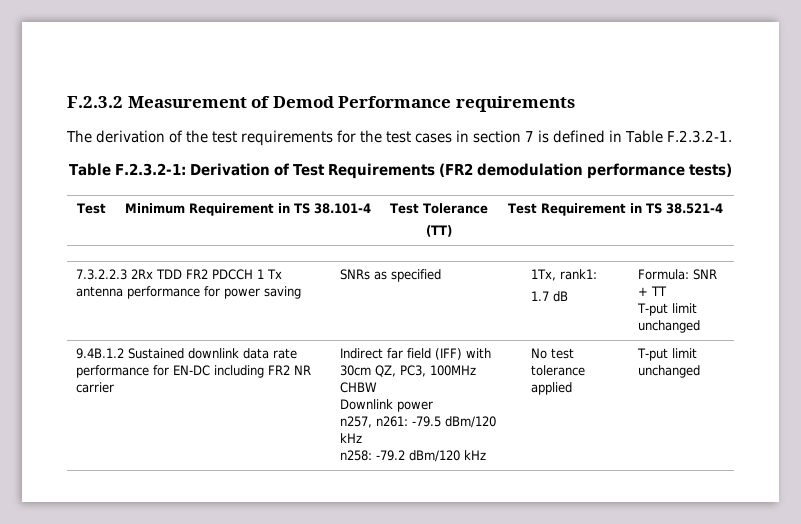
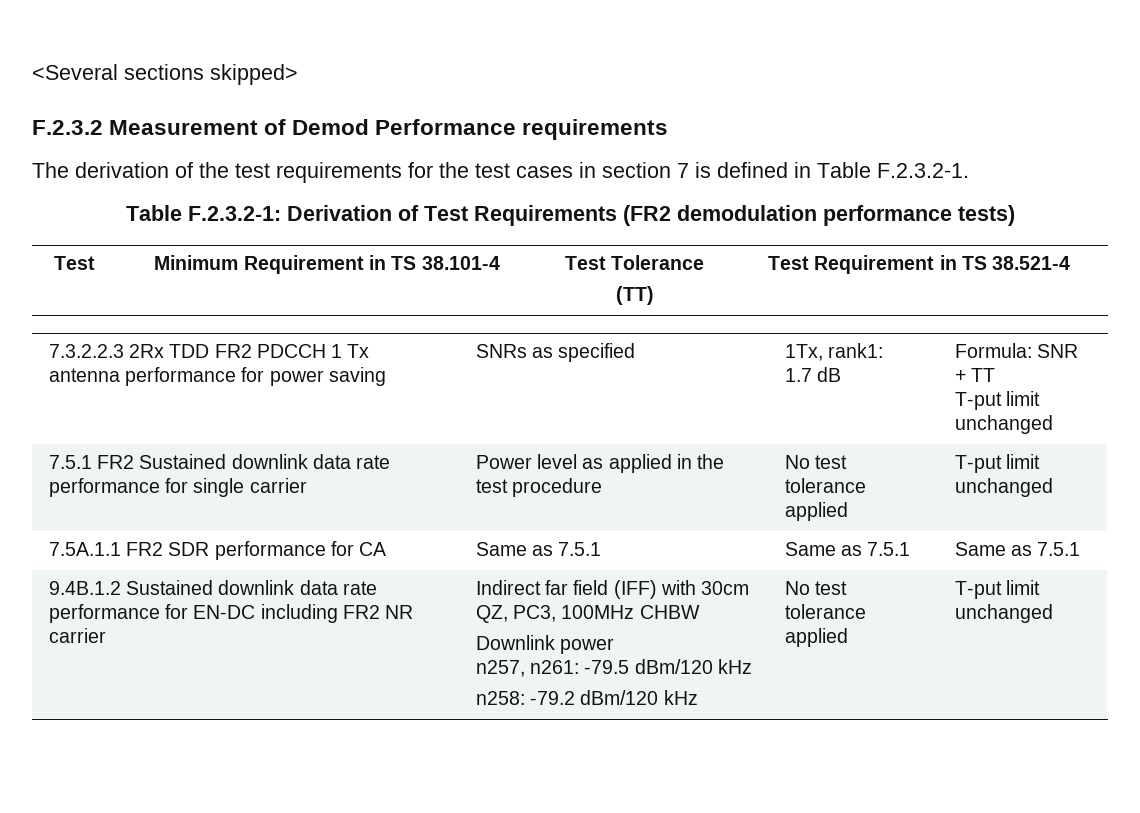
(67, 102) none -> [32,64,298,85] <Several sections skipped> //
(700, 326) none -> [48,454,391,469] [48,478,307,497] [475,454,725,473] [475,478,603,497] [784,455,848,469] [784,478,866,493] [784,502,848,521] [954,454,1041,473] [954,478,1053,497] [48,541,387,560] [475,542,602,556] [784,542,911,556] [954,542,1081,556] // 7.5.1 FR2 Sustained downlink data rate performance for single carrier | Power level as applied in the test procedure | No test tolerance applied | T-put limit unchanged // 7.5A.1.1 FR2 SDR performance for CA | Same as 7.5.1 | Same as 7.5.1 | Same as 7.5.1

